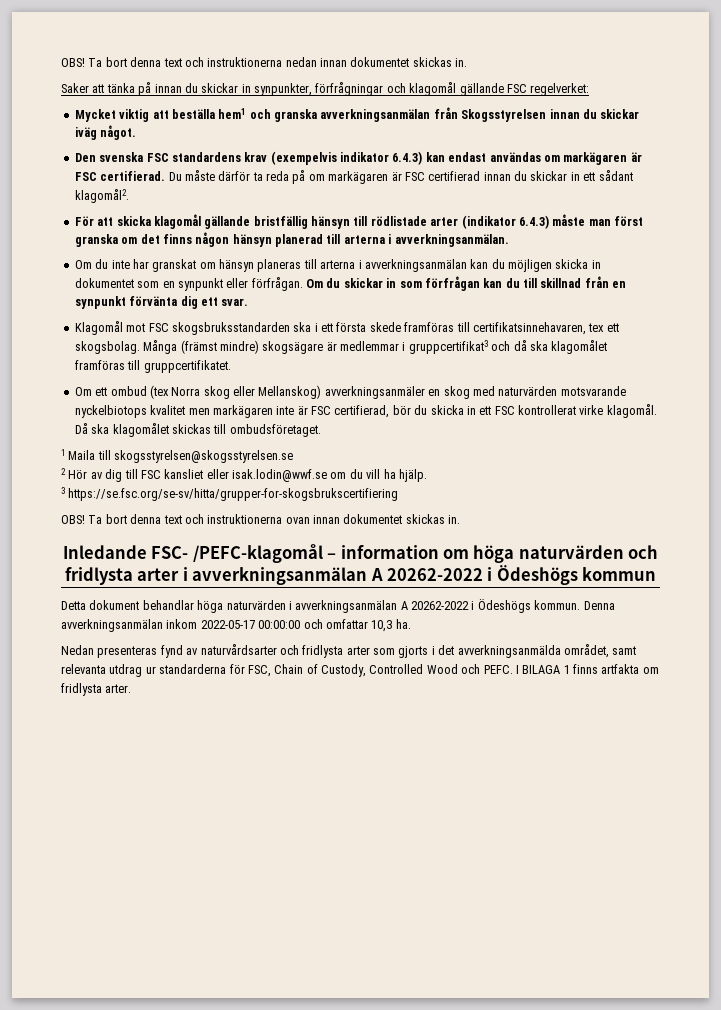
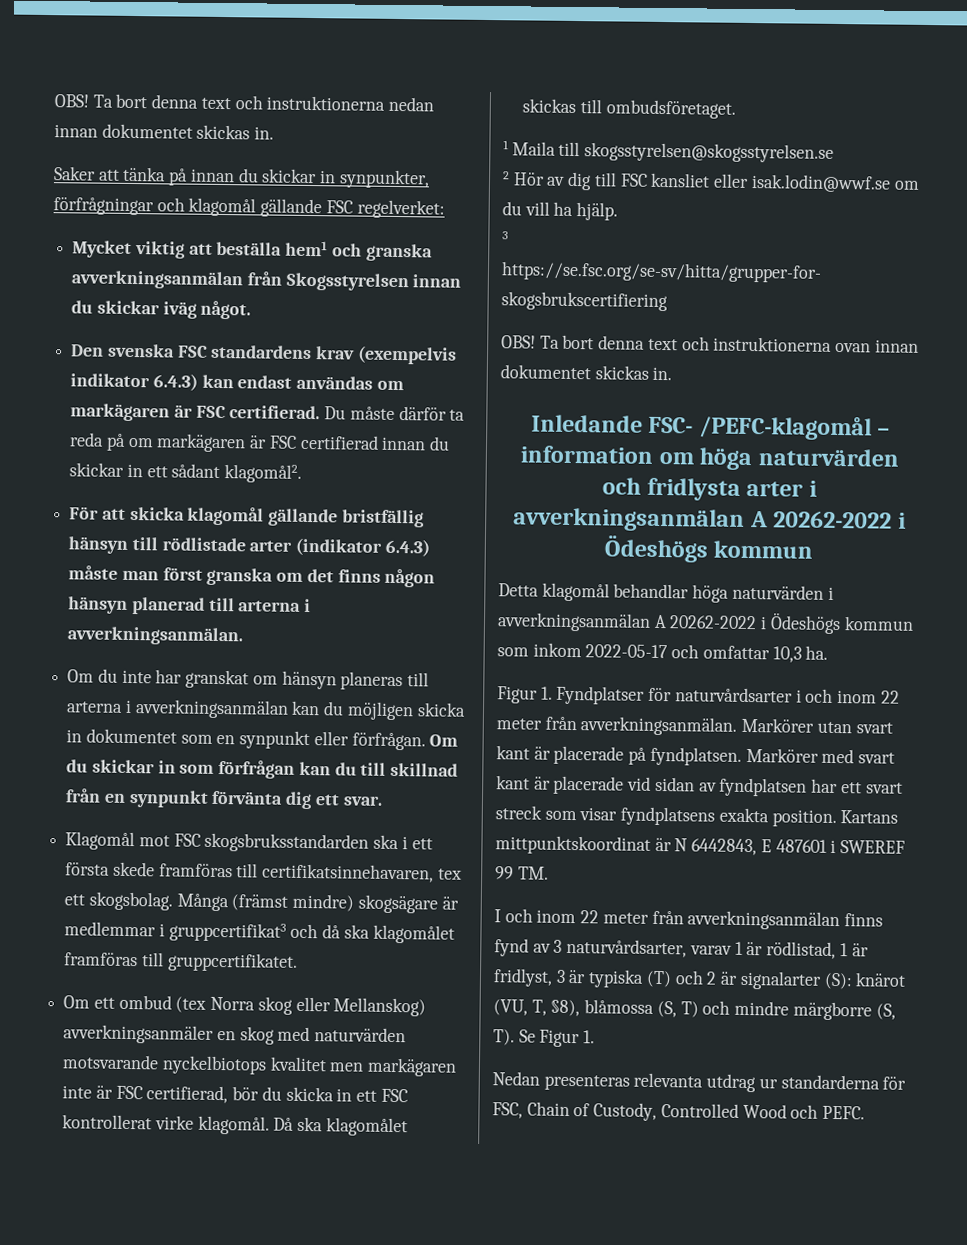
[89,600,140,610] dokument -> [541,582,610,602] klagomål
[534,600,615,610] [61,619,163,632] kommun. Denna avverkningsanmälan -> [843,616,914,631] [497,647,529,657] kommun som
[258,620,301,629] 00:00:00 -> (669, 651) none
[61,644,637,658] Nedan presenteras fynd av naturvårdsarter och fridlysta arter som gjorts i det avverkningsanmälda området, samt -> [497,685,900,705] [496,716,893,736] [496,745,896,766] [496,775,903,797] [495,805,899,828] [495,835,906,856] [495,866,549,880] [494,908,884,931] [494,938,869,960] [493,968,907,990] [493,999,896,1021] [493,1029,596,1048] [492,1071,630,1091] Figur 1. Fyndplatser för naturvårdsarter i och inom 22 meter från avverkningsanmälan. Markörer utan svart kant är placerade på fyndplatsen. Markörer med svart kant är placerade vid sidan av fyndplatsen har ett svart streck som visar fyndplatsens exakta position. Kartans mittpunktskoordinat är N 6442843, E 487601 i SWEREF 99 TM. // I och inom 22 meter från avverkningsanmälan finns fynd av 3 naturvårdsarter, varav 1 är rödlistad, 1 är fridlyst, 3 är typiska (T) och 2 är signalarter (S): knärot (VU, T, §8), blåmossa (S, T) och mindre märgborre (S, T). Se Figur 1. // Nedan presenteras
[515,664,659,674] [61,683,132,696] I BILAGA 1 finns artfakta om fridlysta arter. -> (866, 1112) none

